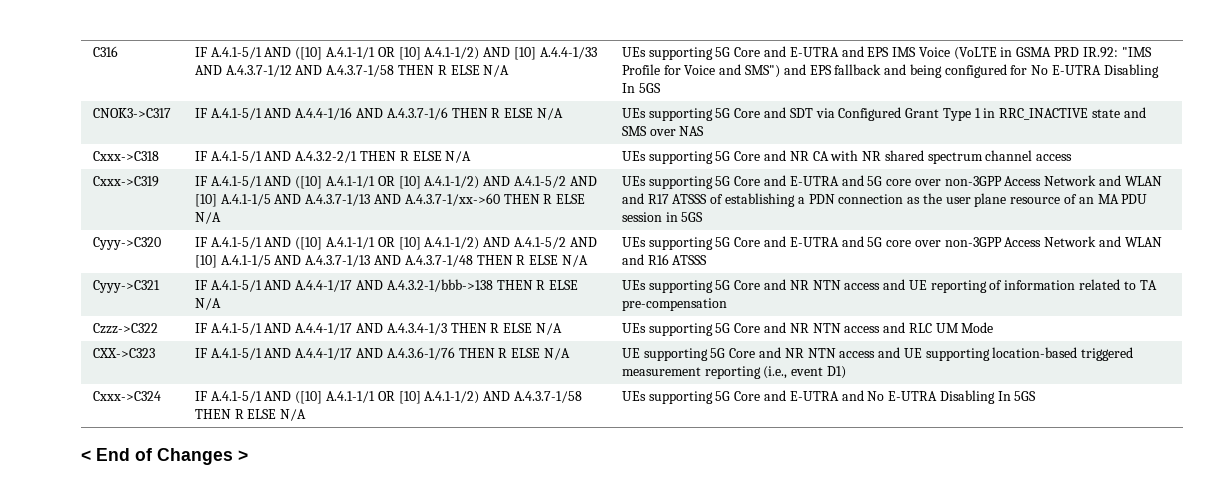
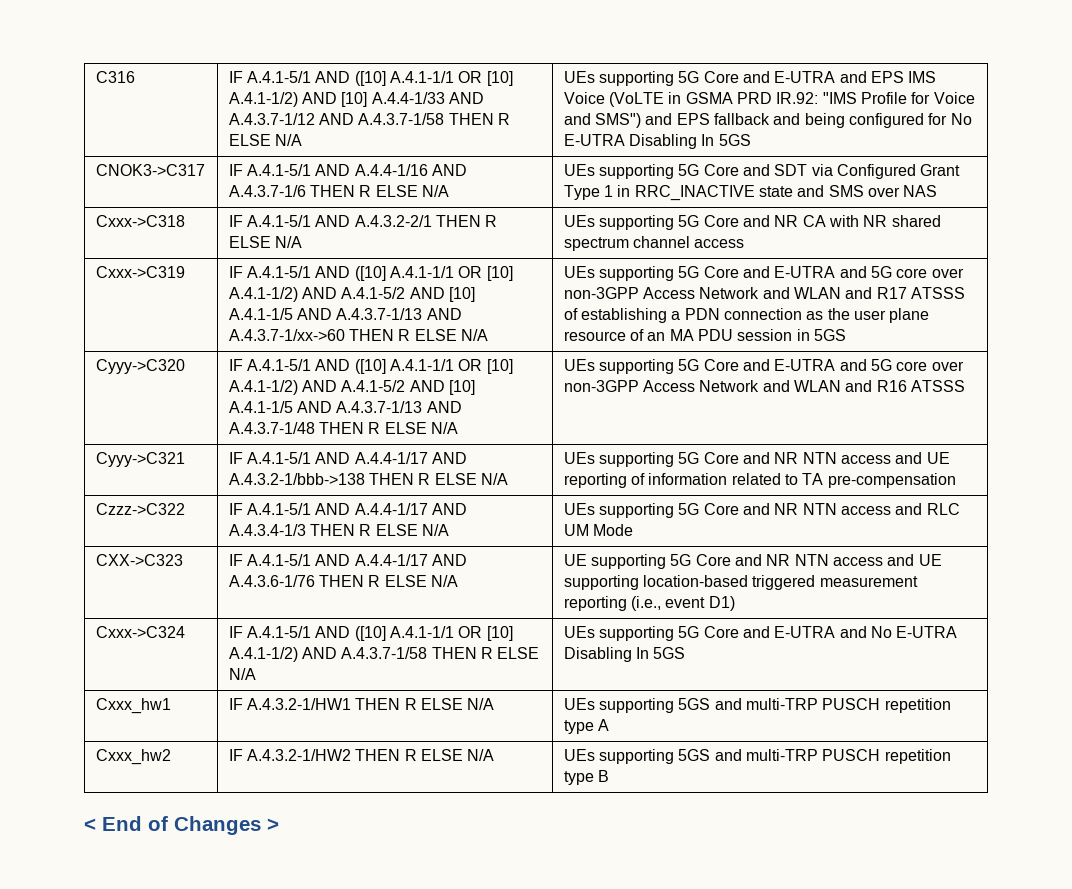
(1037, 396) none -> [95,698,171,714] [228,698,495,710] [563,698,951,713] [563,719,610,734] [95,749,171,765] [228,749,495,761] [563,749,951,764] [563,770,610,785] // Cxxx_hw1 | IF A.4.3.2-1/HW1 THEN R ELSE N/A | UEs supporting 5GS and multi-TRP PUSCH repetition type A // Cxxx_hw2 | IF A.4.3.2-1/HW2 THEN R ELSE N/A | UEs supporting 5GS and multi-TRP PUSCH repetition type B

